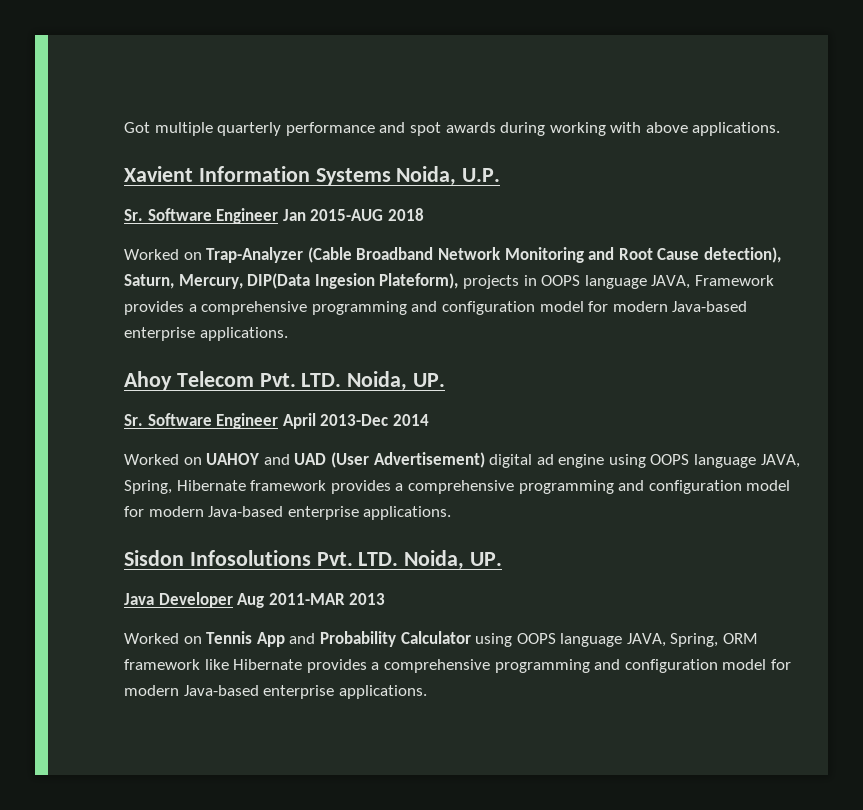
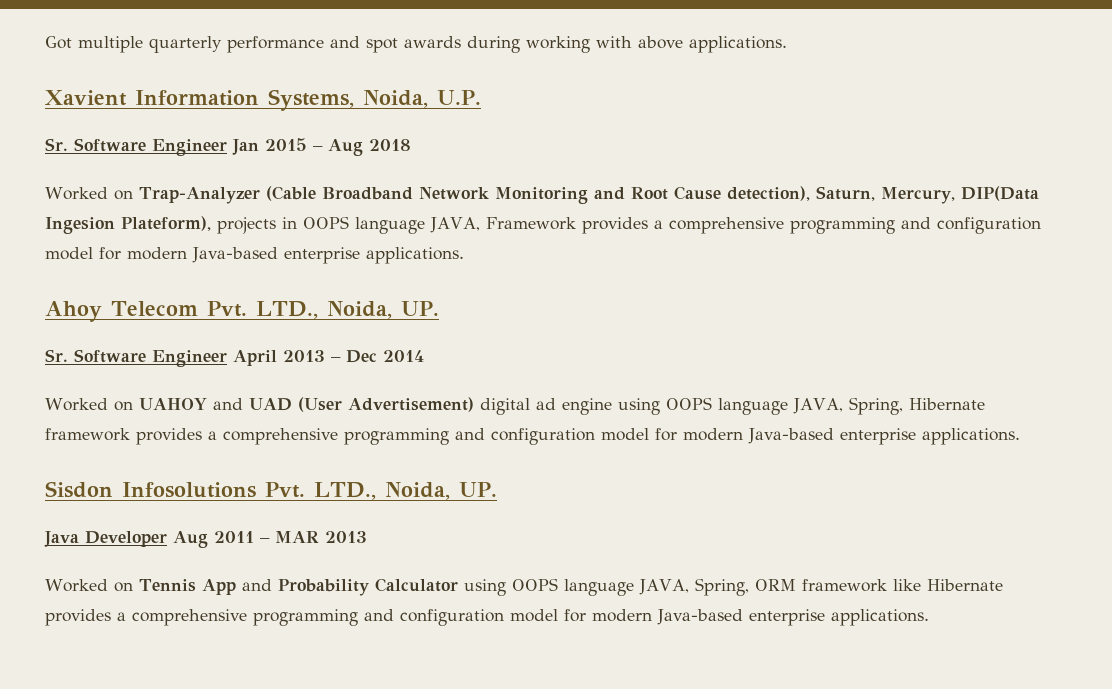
[315,168,391,185] Systems -> [268,89,354,111] Systems,
[310,209,384,221] 2015-AUG -> [264,138,363,156] 2015 – Aug
[301,373,342,387] LTD. -> [255,301,318,319] LTD.,
[320,414,389,426] 2013-Dec -> [282,350,377,363] 2013 – Dec
[358,552,399,566] LTD. -> [314,482,376,500] LTD.,
[268,593,345,605] 2011-MAR -> [214,531,319,543] 2011 – MAR

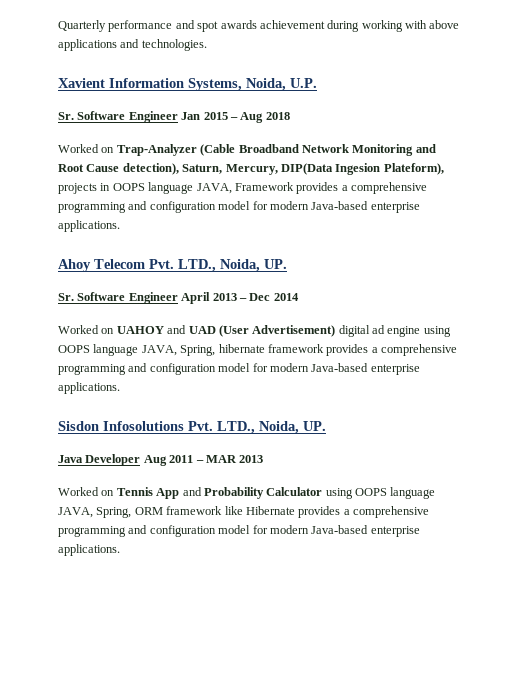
[45,36,222,53] Got multiple quarterly -> [58,20,106,32] Quarterly
(461, 42) none -> [259,20,325,29] achievement
[689,36,787,53] applications. -> [58,39,207,51] applications and technologies.
[908,398,985,410] Hibernate -> [218,344,265,353] hibernate

